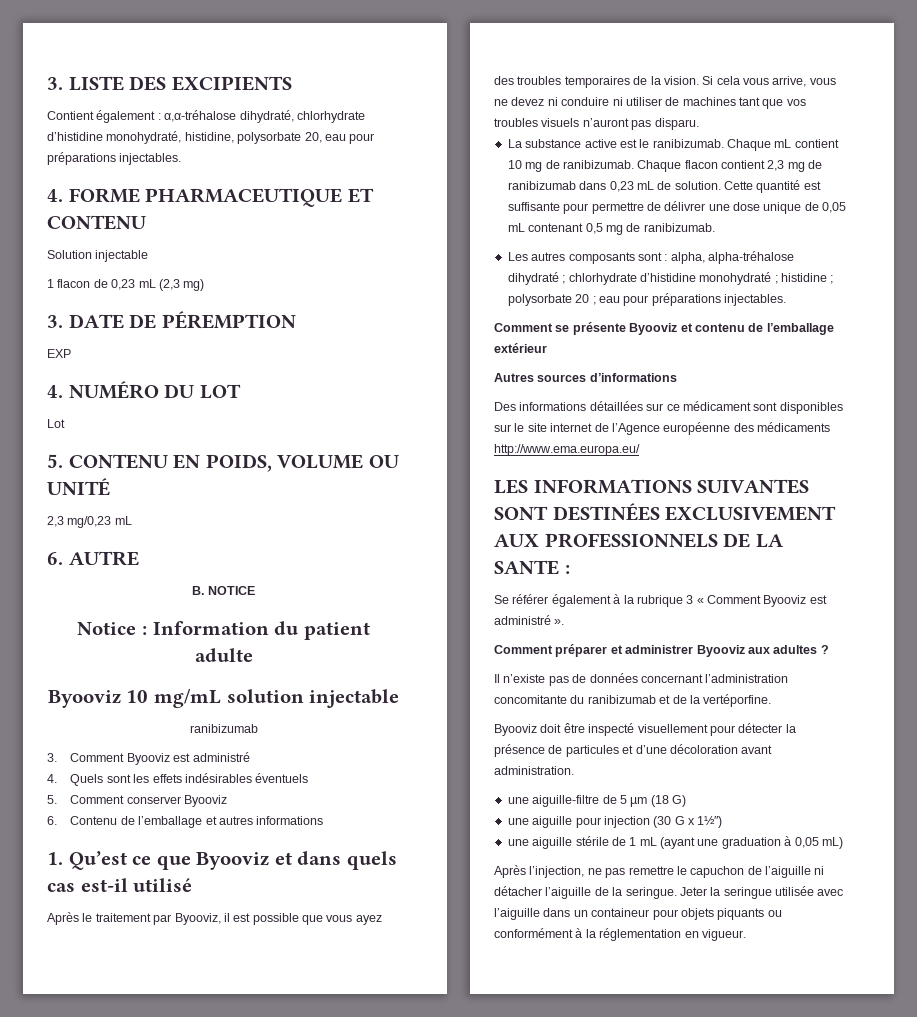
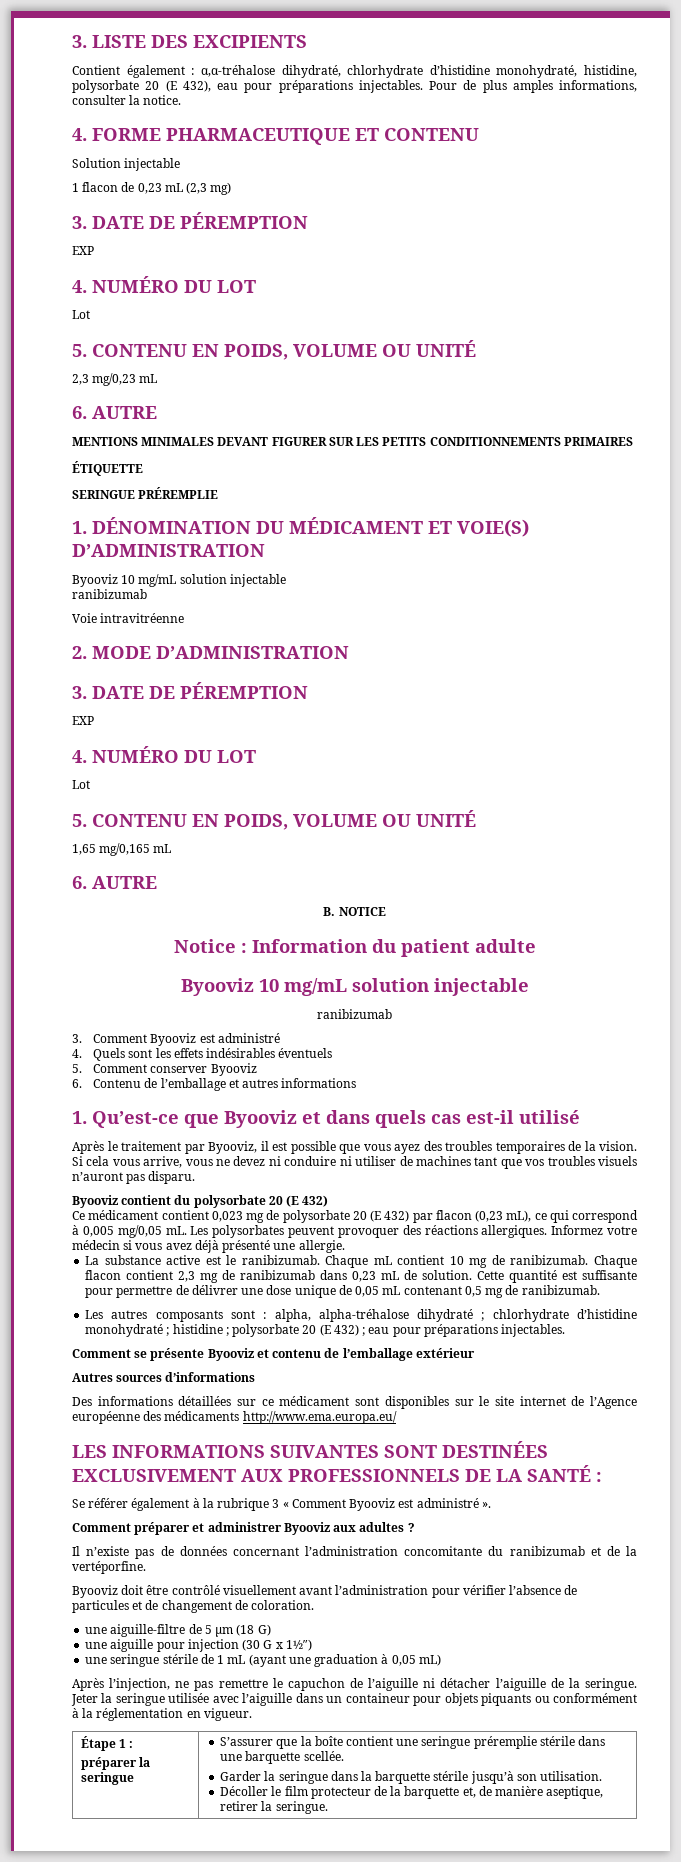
[304,132,375,144] [47,152,182,165] 20, eau pour préparations injectables. -> [145,80,637,93] [72,95,182,105] 20 (E 432), eau pour préparations injectables. Pour de plus amples informations, consulter la notice.
(139, 558) none -> [72,437,633,446] [72,461,143,476] [72,487,219,499] [72,517,529,537] [72,544,265,557] [72,574,286,587] [72,589,147,599] [72,613,185,623] [72,646,349,659] [72,682,308,699] [72,716,94,725] [72,746,256,763] [72,780,90,789] [72,810,476,830] [72,843,172,856] [72,876,157,889] // MENTIONS MINIMALES DEVANT FIGURER SUR LES PETITS CONDITIONNEMENTS PRIMAIRES // ÉTIQUETTE // SERINGUE PRÉREMPLIE // 1. DÉNOMINATION DU MÉDICAMENT ET VOIE(S) D’ADMINISTRATION // Byooviz 10 mg/mL solution injectable // ranibizumab // Voie intravitréenne // 2. MODE D’ADMINISTRATION // 3. DATE DE PÉREMPTION // EXP // 4. NUMÉRO DU LOT // Lot // 5. CONTENU EN POIDS, VOLUME OU UNITÉ // 1,65 mg/0,165 mL // 6. AUTRE
[68,851,152,870] Qu’est ce -> [92,1111,179,1128] Qu’est-ce
(699, 124) none -> [72,1195,329,1208] [72,1210,638,1223] [72,1225,637,1238] [72,1240,345,1253] // Byooviz contient du polysorbate 20 (E 432) // Ce médicament contient 0,023 mg de polysorbate 20 (E 432) par flacon (0,23 mL), ce qui correspond à 0,005 mg/0,05 mL. Les polysorbates peuvent provoquer des réactions allergiques. Informez votre médecin si vous avez déjà présenté une allergie.
(590, 298) none -> [319,1324,359,1336] (E 432)
[494,560,559,575] SANTE -> [527,1465,591,1482] SANTÉ
[588,723,796,736] [494,744,773,757] [494,766,574,775] inspecté visuellement pour détecter la présence de particules et d’une décoloration avant administration. -> [171,1585,578,1598] [72,1600,315,1613] contrôlé visuellement avant l’administration pour vérifier l’absence de particules et de changement de coloration.
[532,837,573,849] aiguille -> [110,1654,160,1667] seringue
(746, 935) none -> [80,1736,134,1751] [80,1757,151,1770] [80,1772,134,1785] [220,1736,606,1749] [220,1751,344,1764] [220,1771,603,1784] [220,1786,604,1799] [220,1801,328,1814] // Étape 1 : // préparer la seringue | S’assurer que la boîte contient une seringue préremplie stérile dans une barquette scellée. // Garder la seringue dans la barquette stérile jusqu’à son utilisation. // Décoller le film protecteur de la barquette et, de manière aseptique, retirer la seringue.

